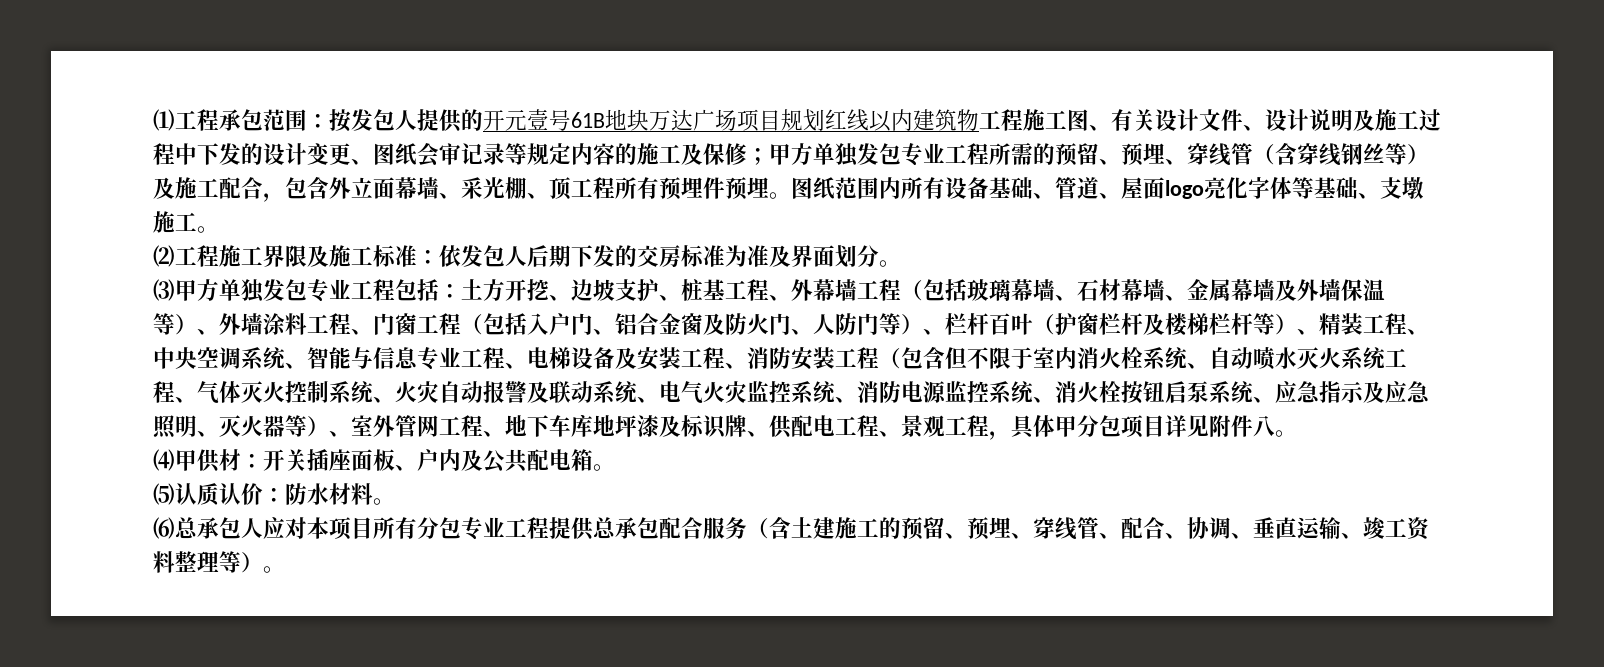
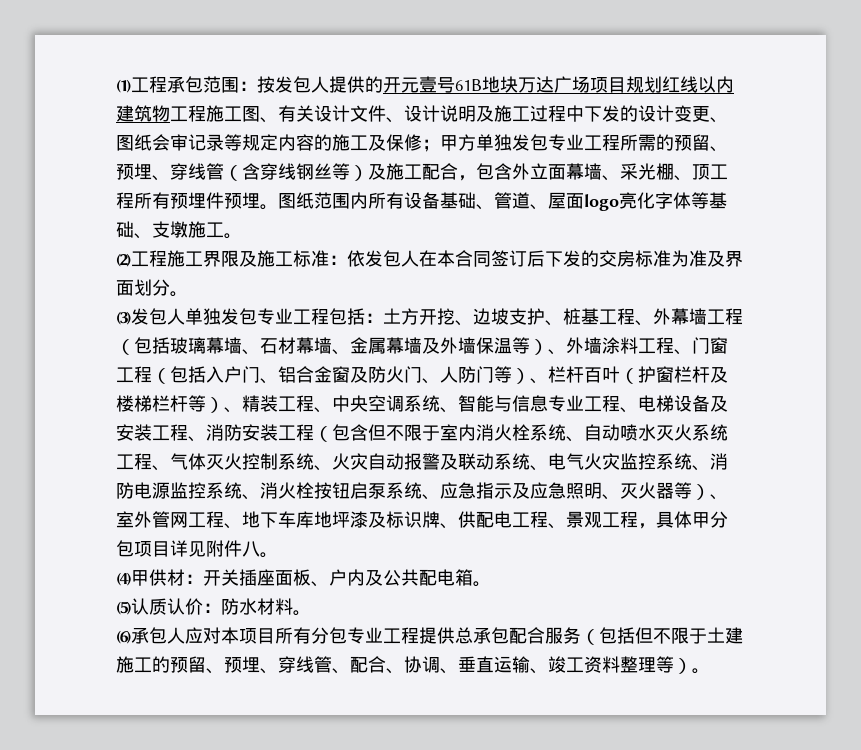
[527,245,571,267] 后期 -> [419,250,545,267] 在本合同签订后
[175,279,219,301] 甲方 -> [131,308,185,325] 发包人
[175,517,198,539] 总 -> (131, 637) none
[769,516,791,539] 含 -> [599,627,707,644] 包括但不限于

